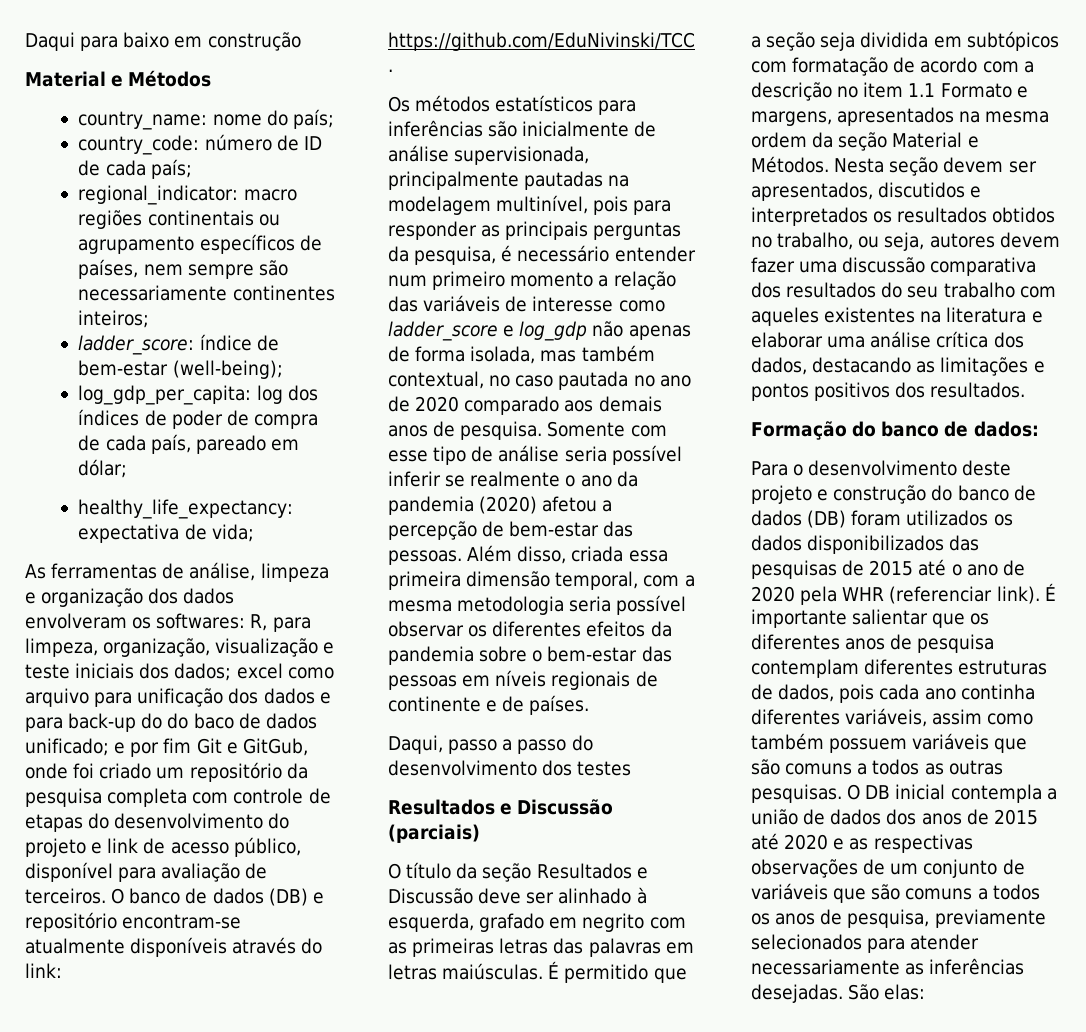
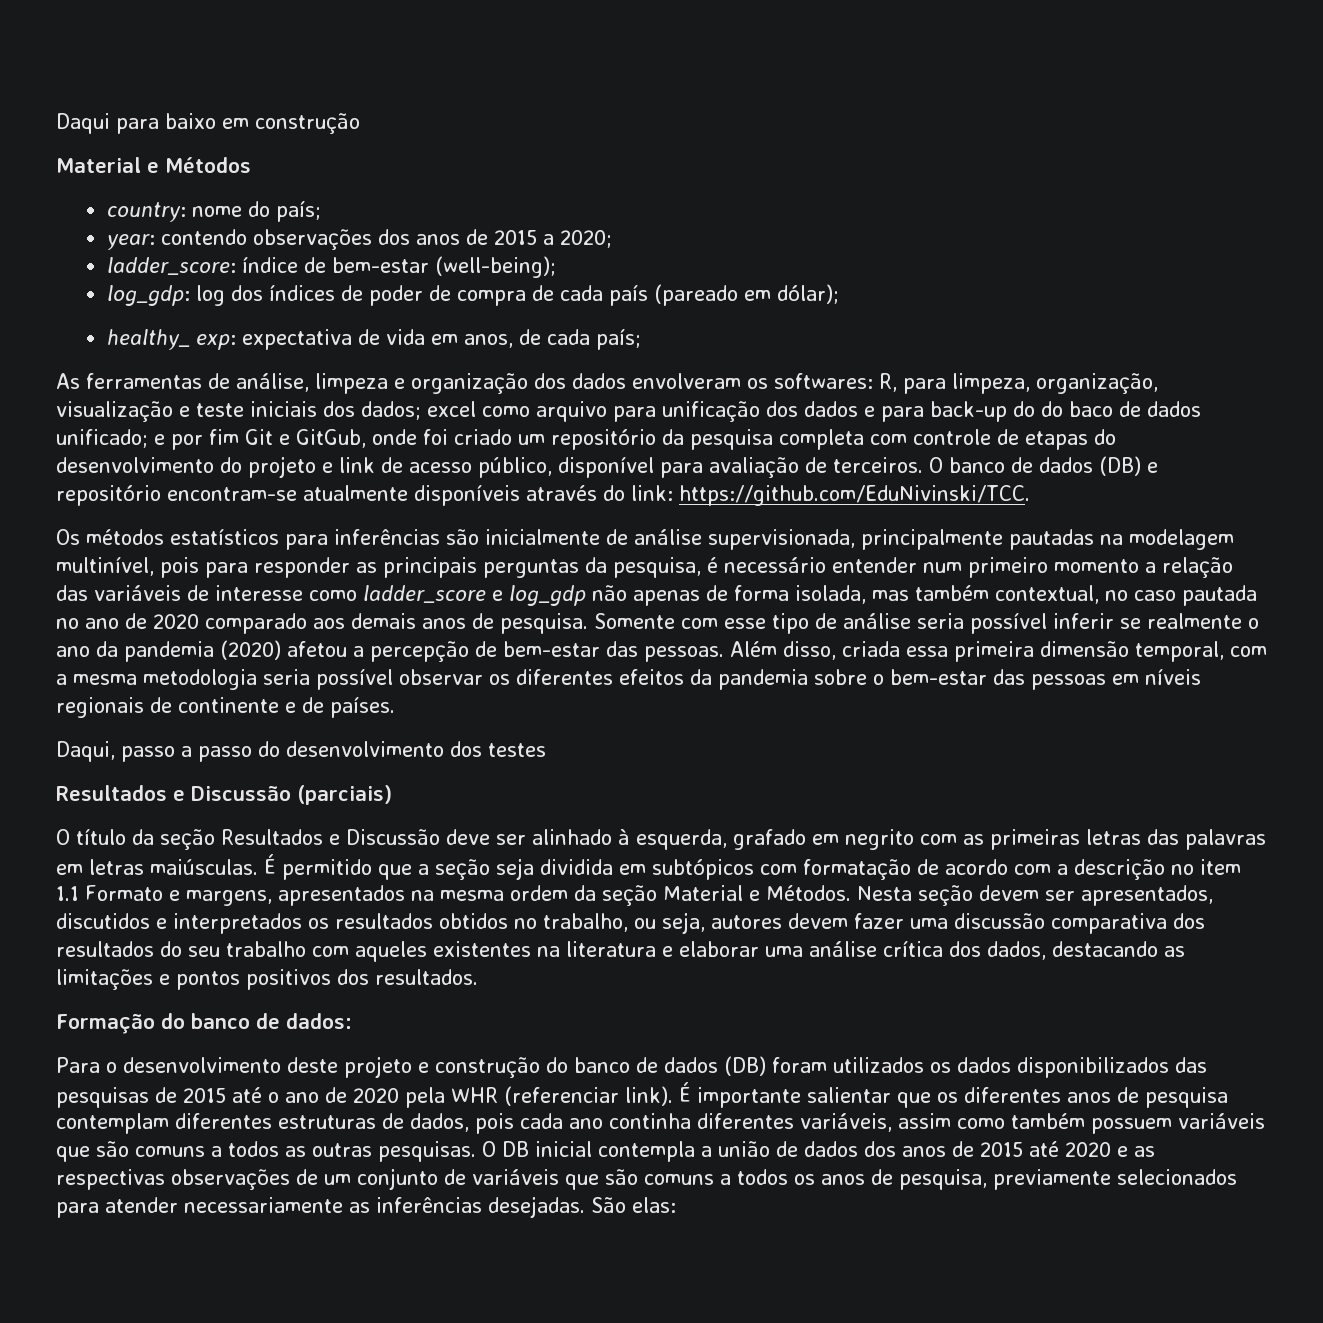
[78,111,208,130] country_name: -> [107,202,187,222] country:
[78,134,322,155] [78,159,192,179] [78,185,297,205] [78,210,280,229] [78,234,322,254] [78,259,288,279] [78,285,335,301] [78,310,150,328] country_code: número de ID de cada país; // regional_indicator: macro regiões continentais ou agrupamento específicos de países, nem sempre são necessariamente continentes inteiros; -> [107,229,613,250] year: contendo observações dos anos de 2015 a 2020;
[78,385,252,405] log_gdp_per_capita: -> [107,285,191,306] log_gdp:
[150,434,299,454] [78,459,128,478] [78,499,294,519] [78,524,254,543] país, pareado em dólar; // healthy_life_expectancy: expectativa de vida; -> [609,284,840,306] [107,329,642,350] país (pareado em dólar); // healthy_ exp: expectativa de vida em anos, de cada país;

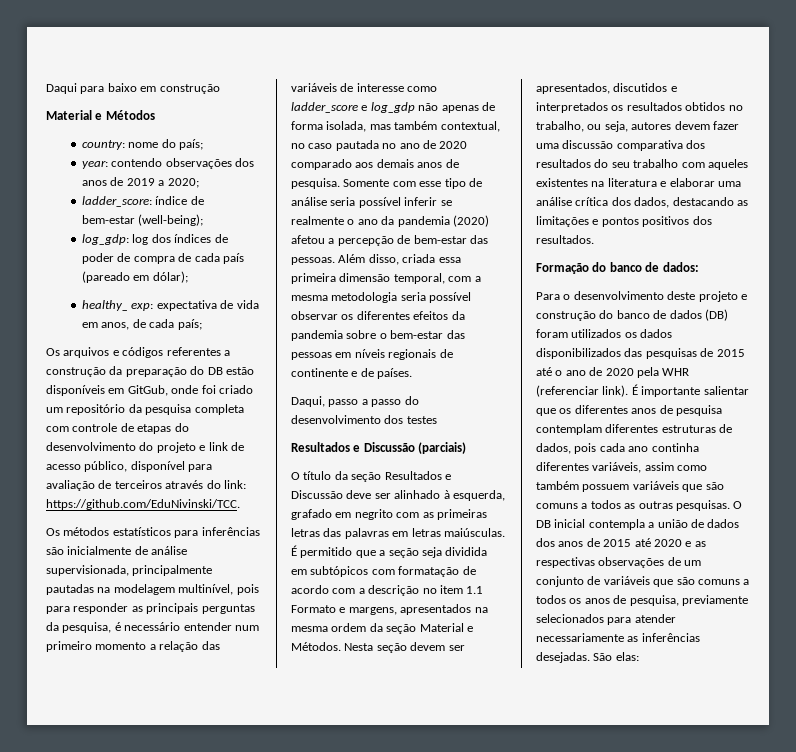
[494,230,538,245] 2015 -> [126,178,155,186] 2019
[56,373,1158,394] [56,401,1201,422] [56,429,290,450] As ferramentas de análise, limpeza e organização dos dados envolveram os softwares: R, para limpeza, organização, visualização e teste iniciais dos dados; excel como arquivo para unificação dos dados e para back-up do do baco de dados unificado; e por fim Git e -> [46,347,230,358] [46,366,254,377] [46,385,125,396] Os arquivos e códigos referentes a construção da preparação do DB estão disponíveis em
[833,456,1158,476] [56,485,520,506] terceiros. O banco de dados (DB) e repositório encontram-se atualmente disponíveis -> [114,480,162,489] terceiros

